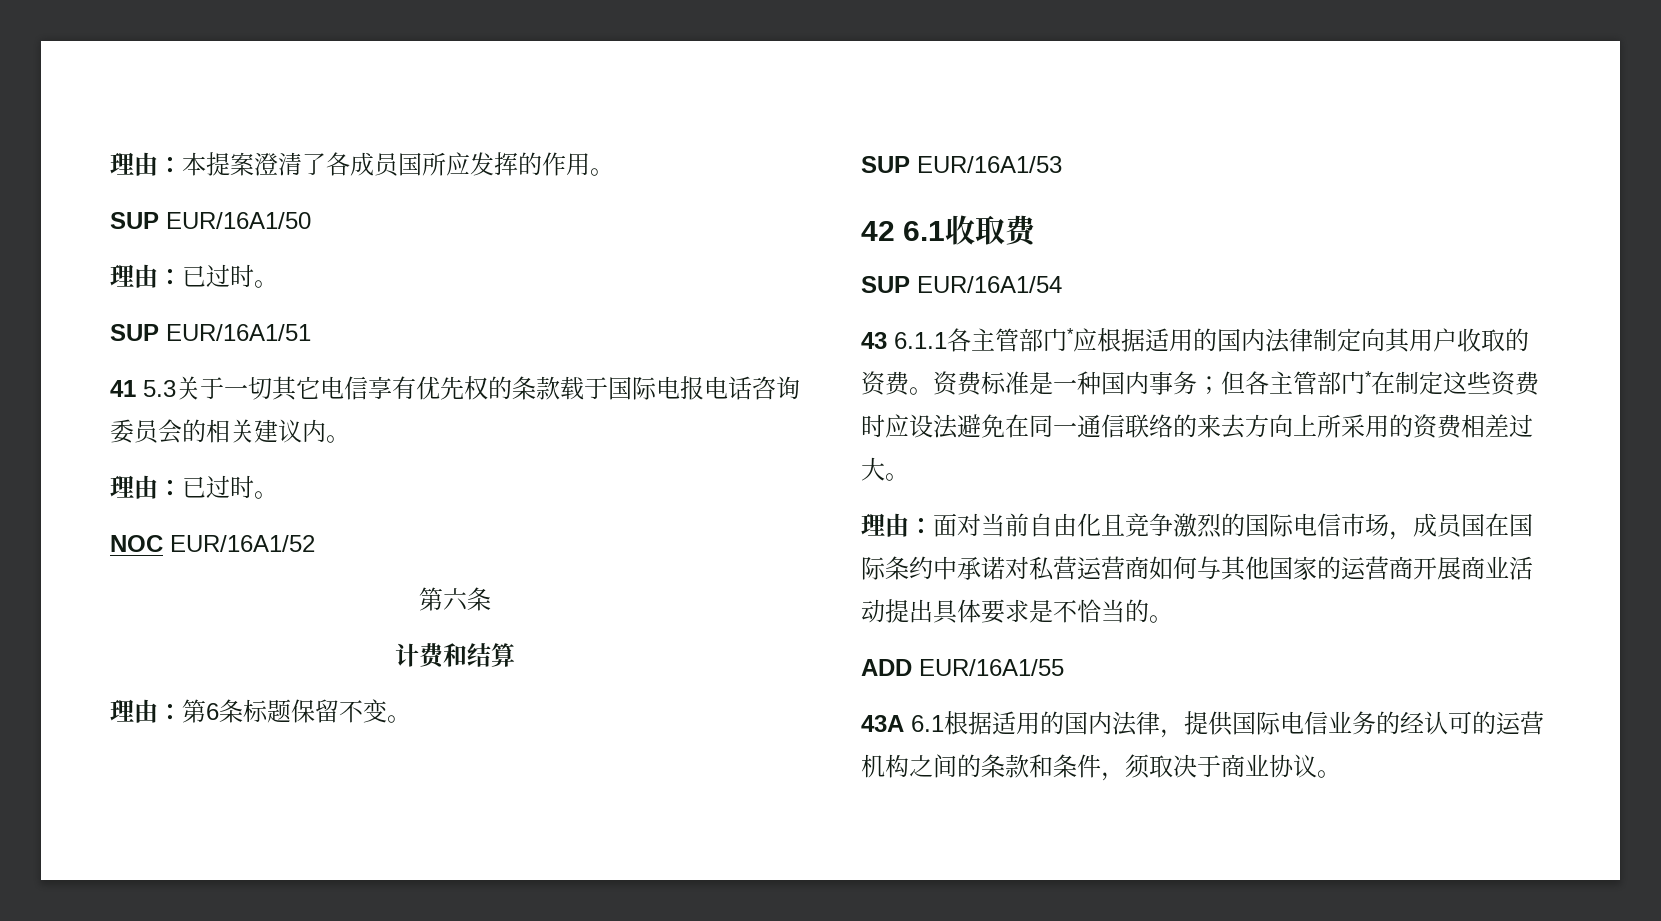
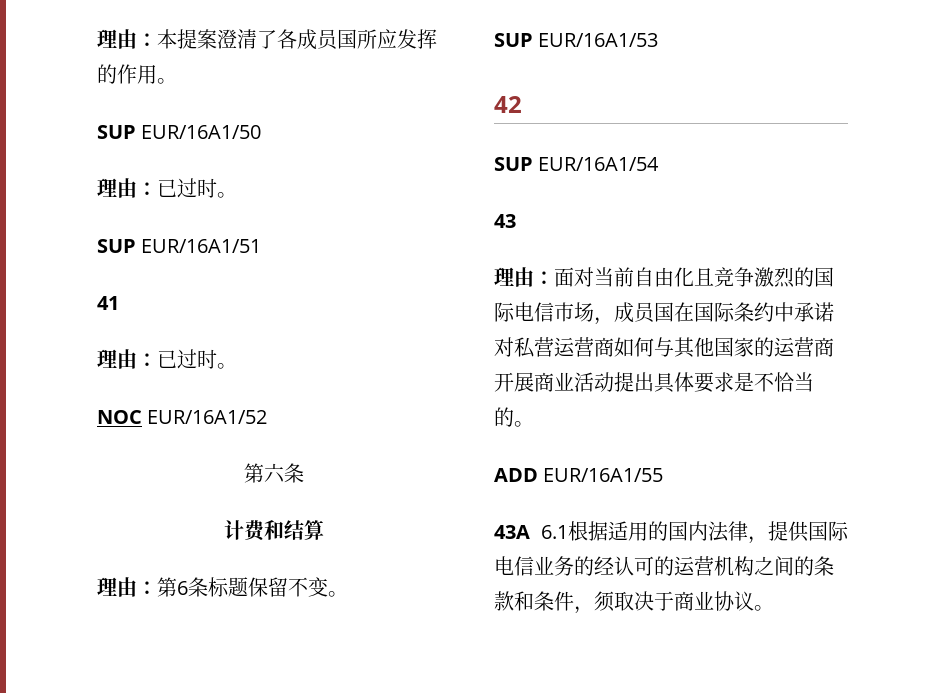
[143,376,800,401] [110,419,350,444] 5.3关于一切其它电信享有优先权的条款载于国际电报电话咨询委员会的相关建议内。 -> (119, 303) none
[903,215,1038,246] 6.1收取费 -> (522, 104) none
[894,328,1529,353] [861,371,1540,396] [861,414,1533,439] [861,457,909,481] 6.1.1各主管部门*应根据适用的国内法律制定向其用户收取的资费。资费标准是一种国内事务；但各主管部门*在制定这些资费时应设法避免在同一通信联络的来去方向上所采用的资费相差过大。 -> (516, 221) none

